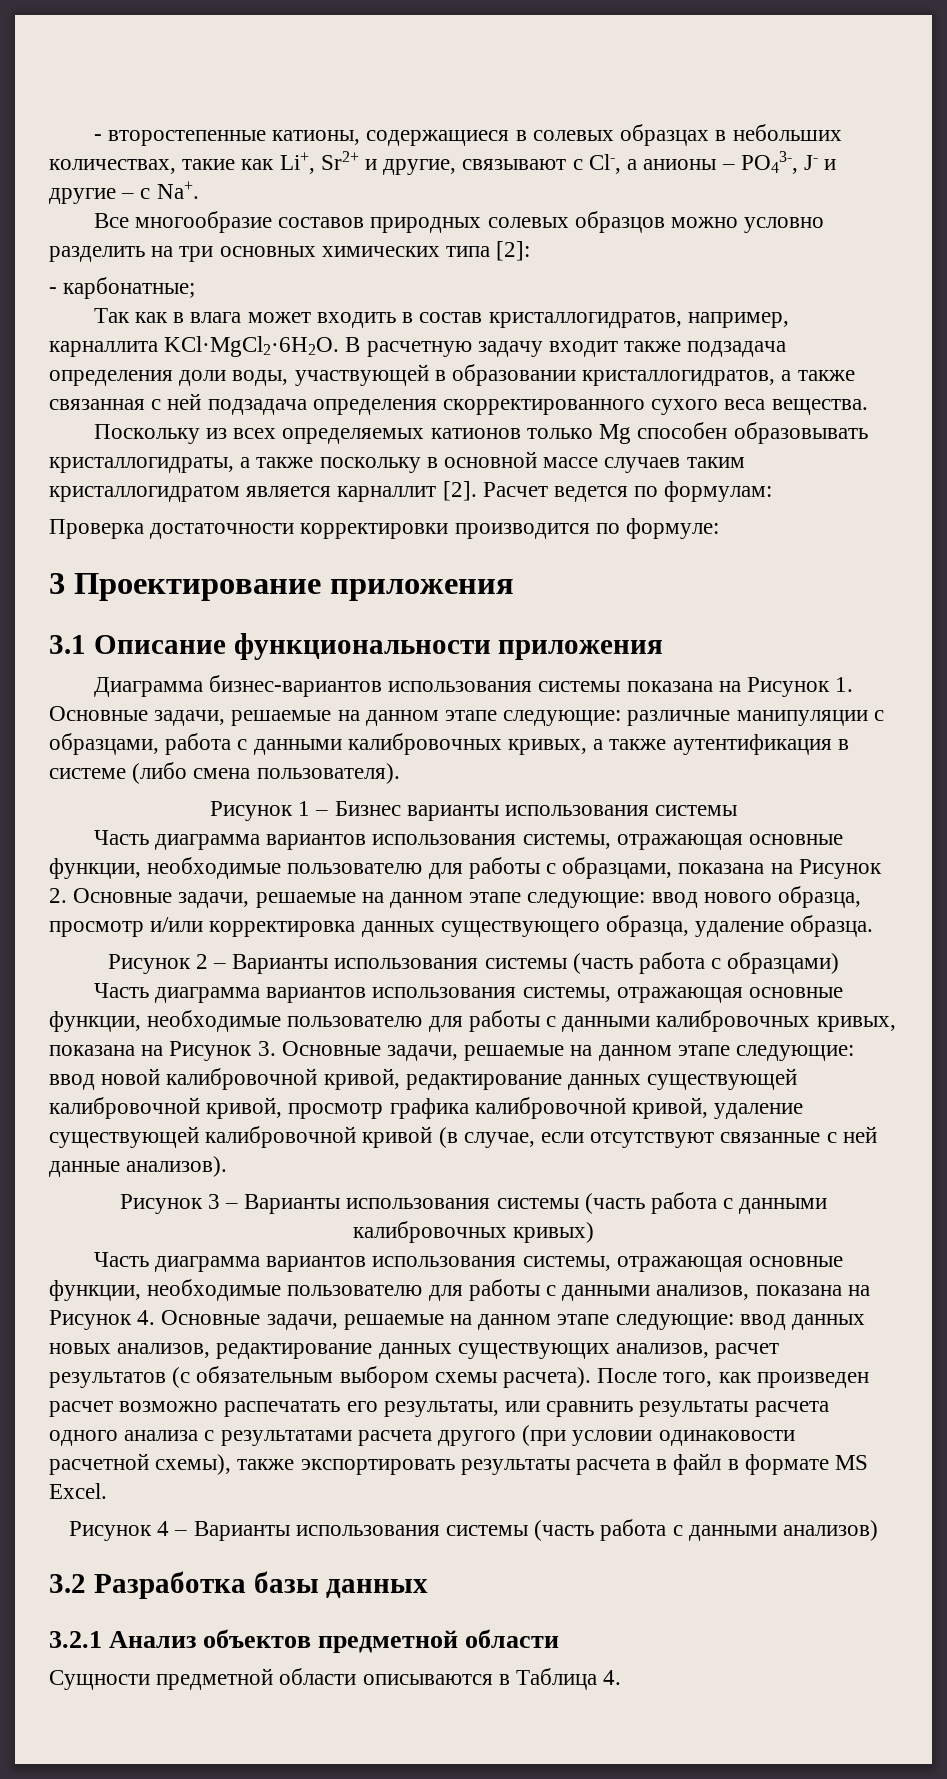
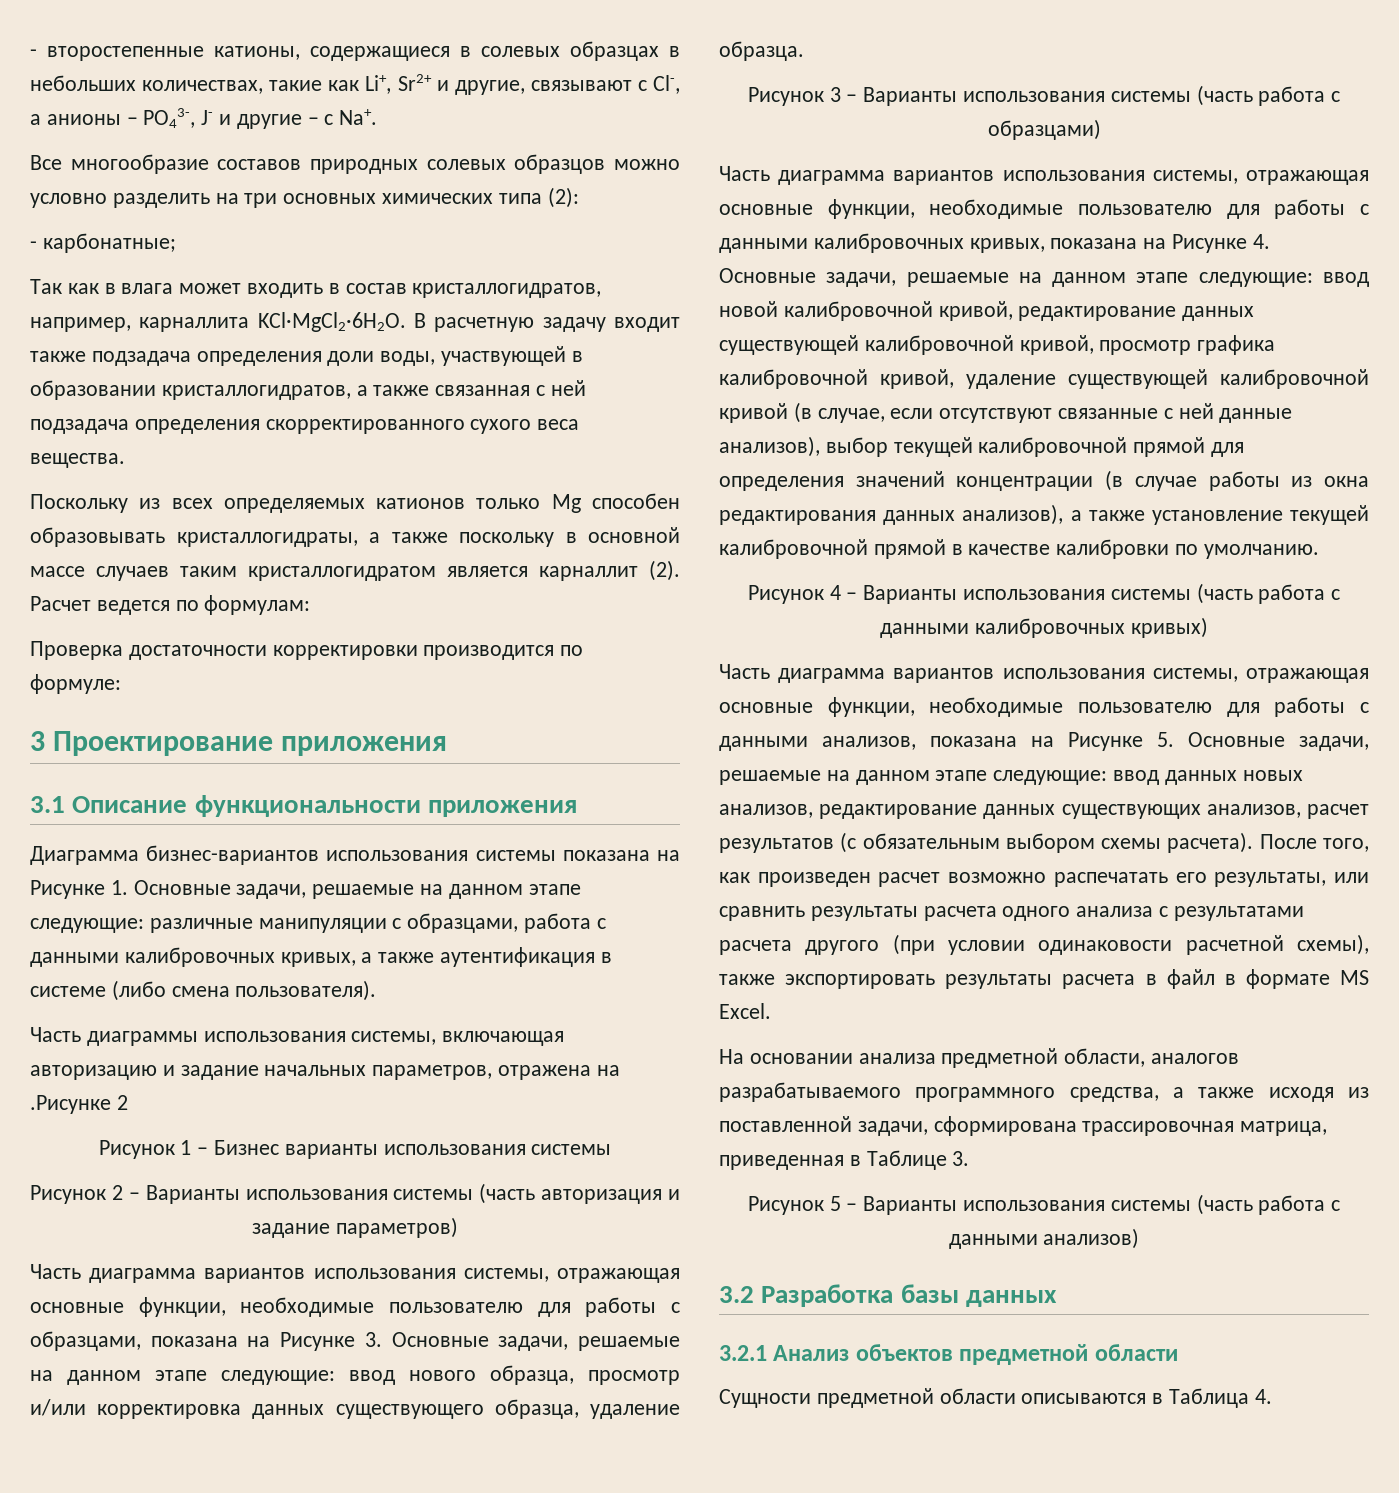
[496,241,531,261] [2]: -> [547,187,579,208] (2):
[442,481,477,501] [2]. -> [649,560,680,581] (2).
[747,677,831,697] Рисунок -> [30,880,105,899] Рисунке
(400, 773) none -> [30,1027,565,1046] [30,1065,620,1080] [30,1095,128,1114] // Часть диаграммы использования системы, включающая авторизацию и задание начальных параметров, отражена на .Рисунке 2
(738, 810) none -> [30,1183,680,1204] [252,1217,458,1238] // Рисунок 2 – Варианты использования системы (часть авторизация и задание параметров)
[798,859,882,879] [49,888,67,903] Рисунок 2. -> [280,1332,382,1351] Рисунке 3.
[195,954,208,969] 2 -> [829,87,841,102] 3
[169,1041,276,1061] Рисунок 3. -> [1172,234,1270,253] Рисунке 4.
[126,1156,228,1177] [119,1194,220,1214] анализов). // Рисунок 3 -> [719,436,1245,457] [719,470,1369,491] [719,504,1369,525] [719,539,1319,559] [747,585,841,604] анализов), выбор текущей калибровочной прямой для определения значений концентрации (в случае работы из окна редактирования данных анализов), а также установление текущей калибровочной прямой в качестве калибровки по умолчанию. // Рисунок 4
[49,1310,156,1330] Рисунок 4. -> [1068,732,1174,751] Рисунке 5.
[68,1521,170,1541] // Рисунок 4 -> [719,1048,1240,1068] [719,1082,1369,1102] [719,1116,1328,1136] [719,1150,970,1170] [747,1196,841,1215] // На основании анализа предметной области, аналогов разрабатываемого программного средства, а также исходя из поставленной задачи, сформирована трассировочная матрица, приведенная в Таблице 3. // Рисунок 5

